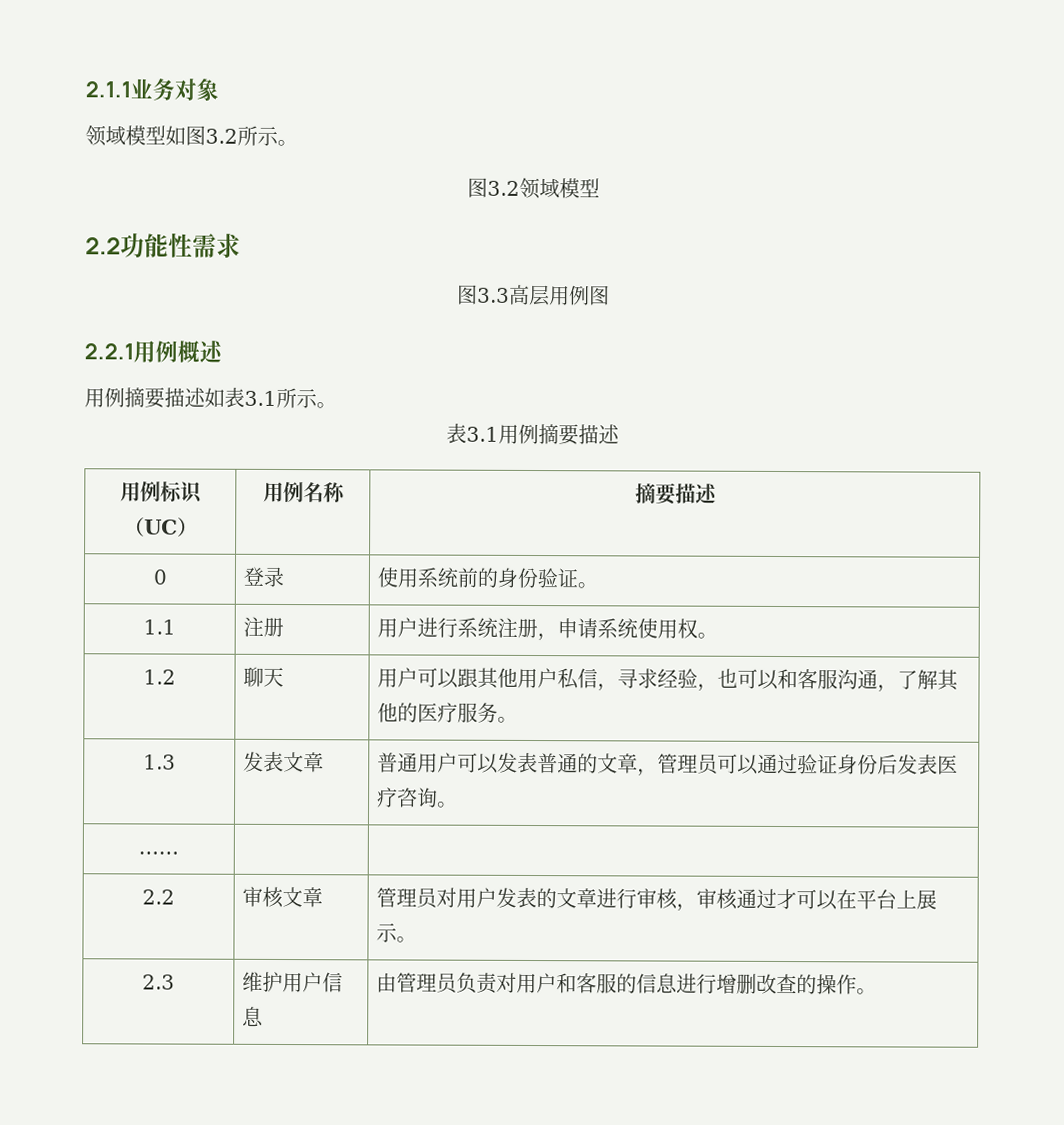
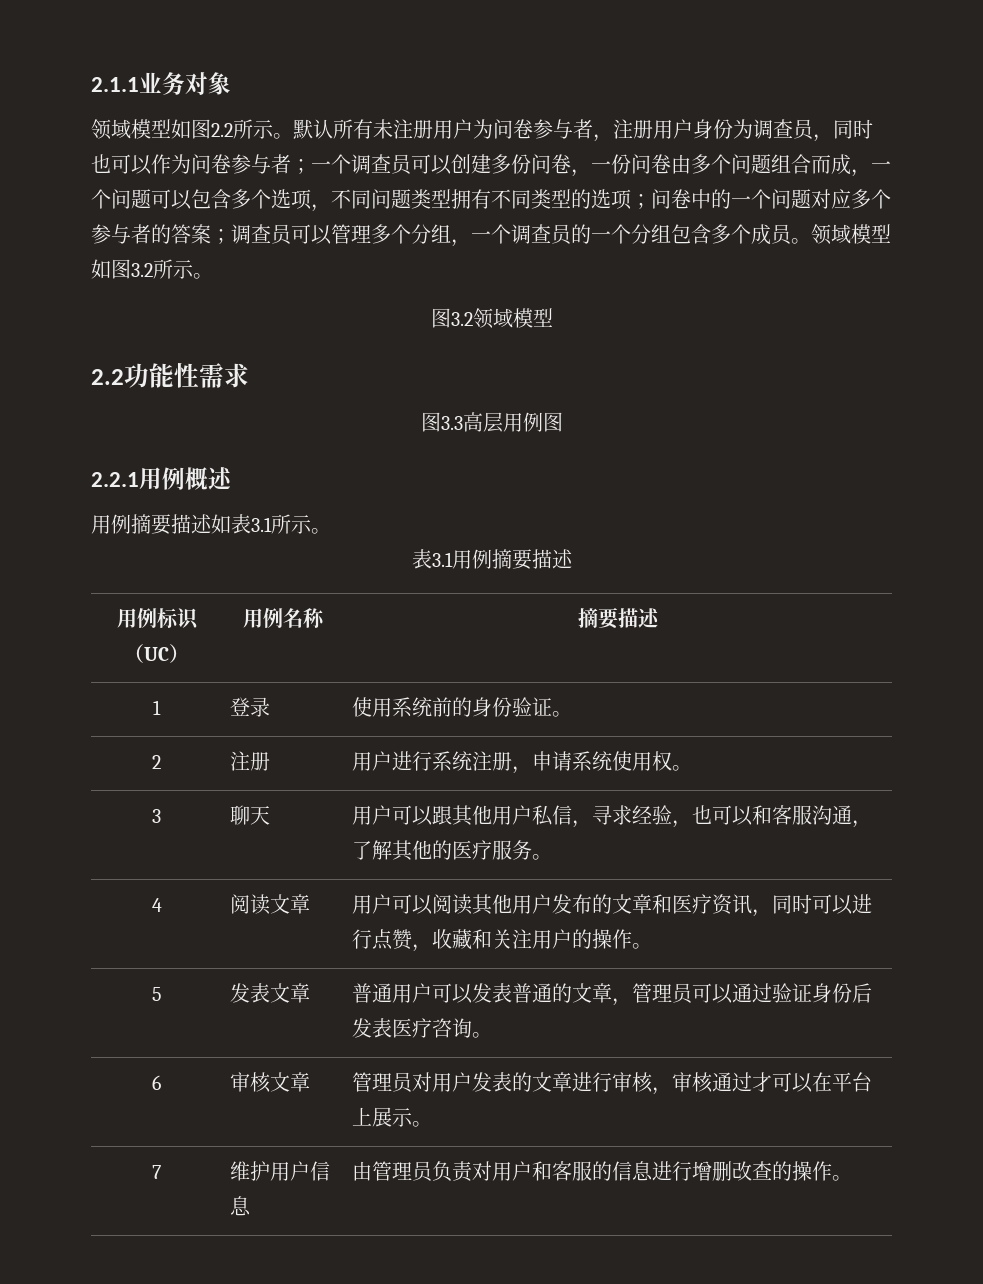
(206, 135) none -> [211,119,873,142] [91,154,891,177] [91,189,891,212] [91,224,891,247] [91,259,131,279] 2.2所示。默认所有未注册用户为问卷参与者，注册用户身份为调查员，同时也可以作为问卷参与者；一个调查员可以创建多份问卷，一份问卷由多个问题组合而成，一个问题可以包含多个选项，不同问题类型拥有不同类型的选项；问卷中的一个问题对应多个参与者的答案；调查员可以管理多个分组，一个调查员的一个分组包含多个成员。领域模型如图
[152,569,167,585] 0 -> [153,700,161,715] 1
[143,619,176,635] 1.1 -> [152,755,161,769] 2
[143,669,176,685] 1.2 -> [152,809,161,823] 3
[143,754,176,770] 1.3 -> [151,898,162,912] [230,894,311,915] [352,894,873,917] [352,929,653,952] [151,987,162,1001] 4 | 阅读文章 | 用户可以阅读其他用户发布的文章和医疗资讯，同时可以进行点赞，收藏和关注用户的操作。 // 5
[138,851,179,855] [142,889,175,905] …… | | // 2.2 -> [152,1075,161,1090] 6
[142,974,175,990] 2.3 -> [152,1165,161,1179] 7

